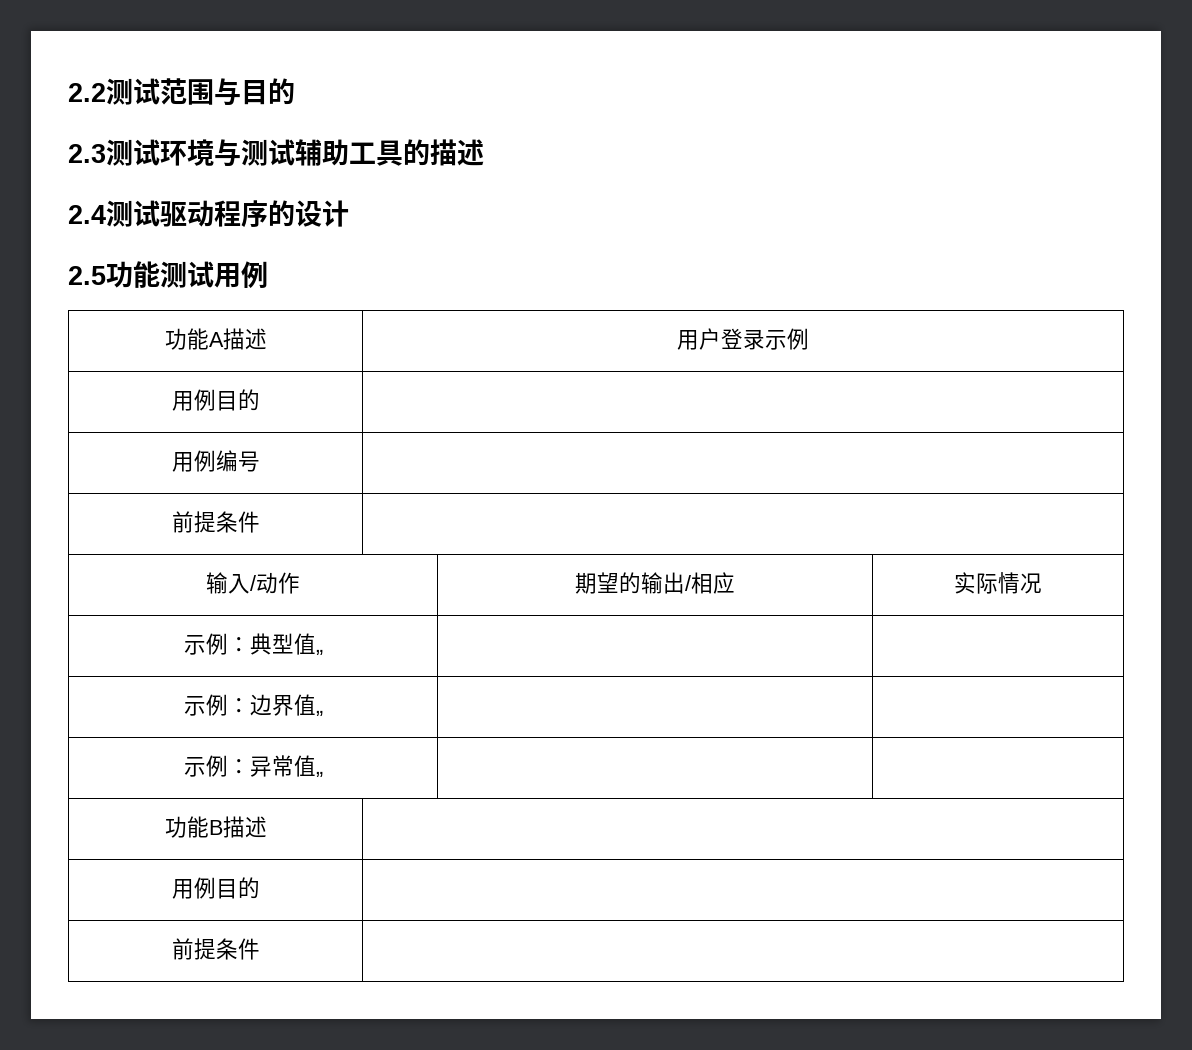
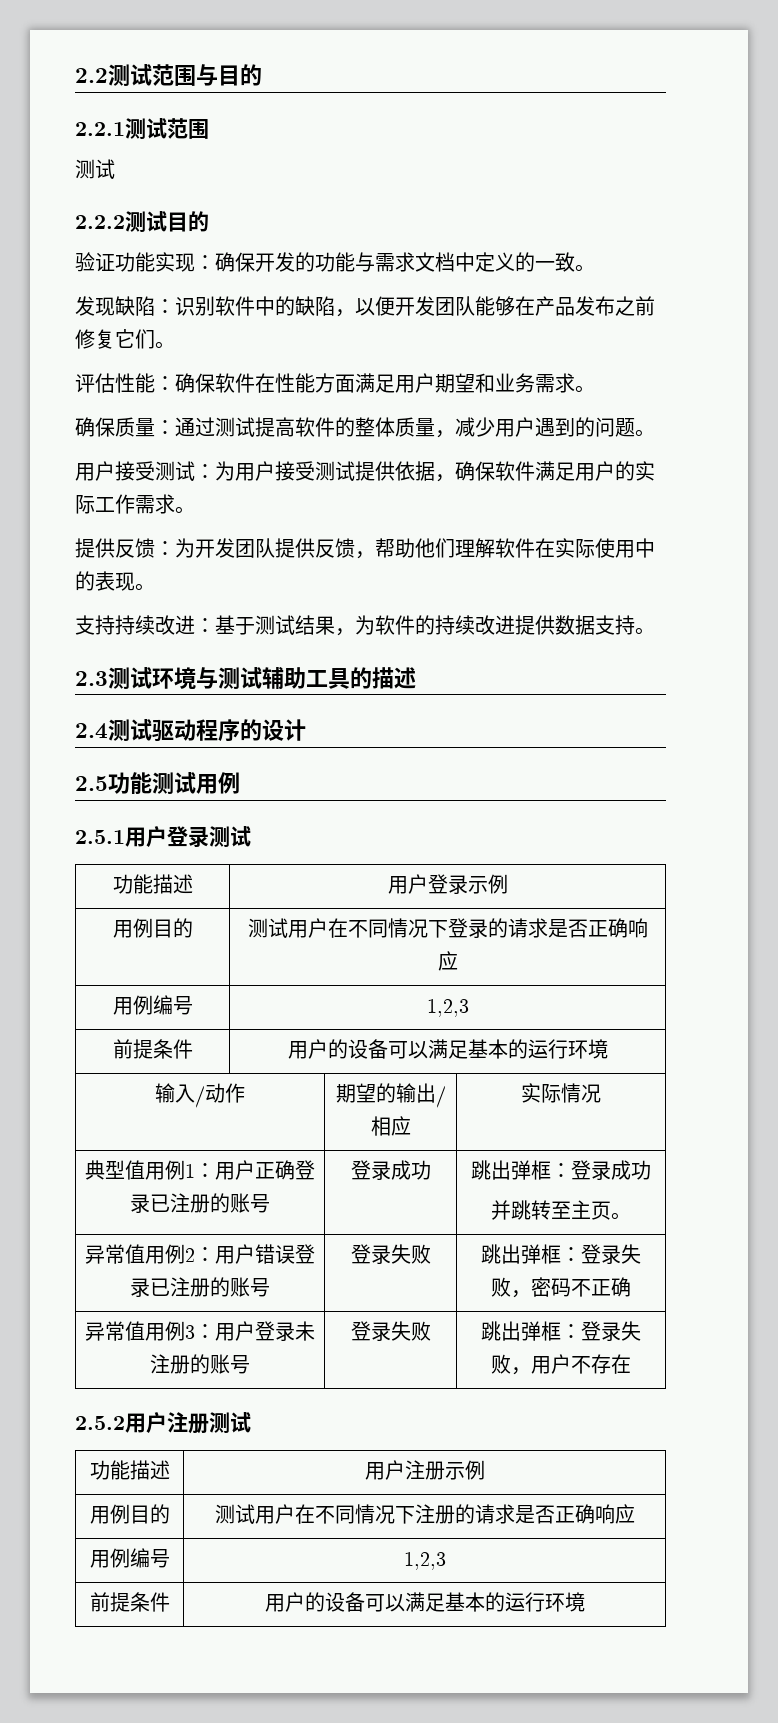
(295, 91) none -> [75,118,209,139] [75,159,115,179] [75,211,209,232] [75,252,595,272] [75,296,655,317] [75,329,175,349] [75,373,595,393] [75,417,655,438] [75,461,655,482] [75,494,195,514] [75,538,655,559] [75,571,155,591] [75,615,655,636] // 2.2.1测试范围 // 测试 // 2.2.2测试目的 // 验证功能实现：确保开发的功能与需求文档中定义的一致。 // 发现缺陷：识别软件中的缺陷，以便开发团队能够在产品发布之前修复它们。 // 评估性能：确保软件在性能方面满足用户期望和业务需求。 // 确保质量：通过测试提高软件的整体质量，减少用户遇到的问题。 // 用户接受测试：为用户接受测试提供依据，确保软件满足用户的实际工作需求。 // 提供反馈：为开发团队提供反馈，帮助他们理解软件在实际使用中的表现。 // 支持持续改进：基于测试结果，为软件的持续改进提供数据支持。
[164,328,224,350] // 功能A -> [75,826,251,848] [112,874,153,894] // 2.5.1用户登录测试 // 功能
[171,450,260,472] [171,511,260,533] // 用例编号 | // 前提条件 | -> [247,918,648,938] [437,951,458,971] [112,995,193,1015] [426,999,469,1017] [112,1039,193,1059] [287,1039,608,1059] 测试用户在不同情况下登录的请求是否正确响应 // 用例编号 | 1,2,3 // 前提条件 | 用户的设备可以满足基本的运行环境
[183,633,323,655] [183,694,323,716] [183,755,323,777] [164,816,267,838] [171,877,260,899] [171,938,260,960] 示例：典型值„ | | // 示例：边界值„ | | // 示例：异常值„ | | // 功能B描述 | // 用例目的 | // 前提条件 | -> [85,1160,315,1180] [130,1193,270,1213] [350,1160,431,1180] [471,1160,651,1180] [491,1200,631,1220] [85,1244,315,1264] [130,1277,270,1297] [350,1244,431,1264] [481,1244,641,1264] [491,1277,631,1298] [85,1321,315,1341] [150,1354,250,1374] [350,1321,431,1341] [481,1321,641,1341] [491,1354,631,1375] [75,1412,251,1434] [89,1460,170,1480] [364,1460,485,1480] [89,1504,170,1524] [214,1504,635,1524] [89,1548,170,1568] [403,1552,446,1570] [89,1592,170,1612] [264,1592,585,1612] 典型值用例1：用户正确登录已注册的账号 | 登录成功 | 跳出弹框：登录成功 // 并跳转至主页。 // 异常值用例2：用户错误登录已注册的账号 | 登录失败 | 跳出弹框：登录失败，密码不正确 // 异常值用例3：用户登录未注册的账号 | 登录失败 | 跳出弹框：登录失败，用户不存在 // 2.5.2用户注册测试 // 功能描述 | 用户注册示例 // 用例目的 | 测试用户在不同情况下注册的请求是否正确响应 // 用例编号 | 1,2,3 // 前提条件 | 用户的设备可以满足基本的运行环境

